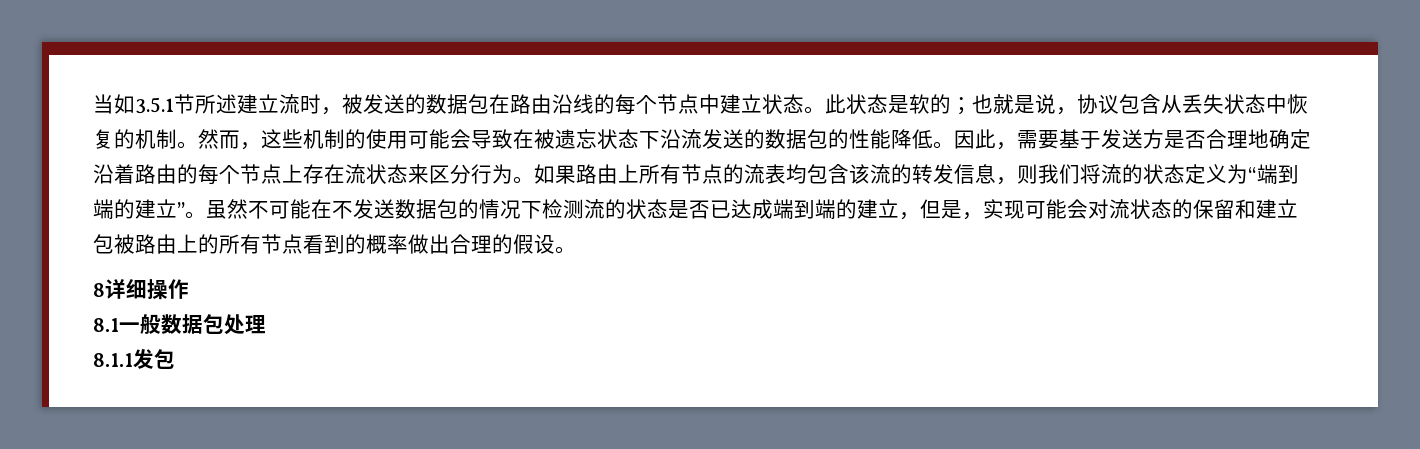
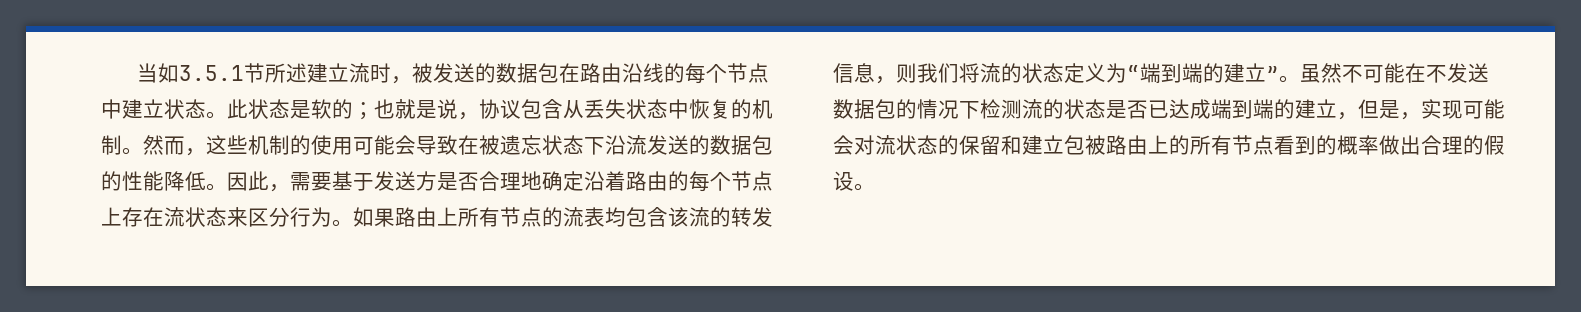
[93,279,189,300] [93,314,266,335] [93,349,175,369] // 8详细操作 // 8.1一般数据包处理 // 8.1.1发包 -> (875, 187) none

